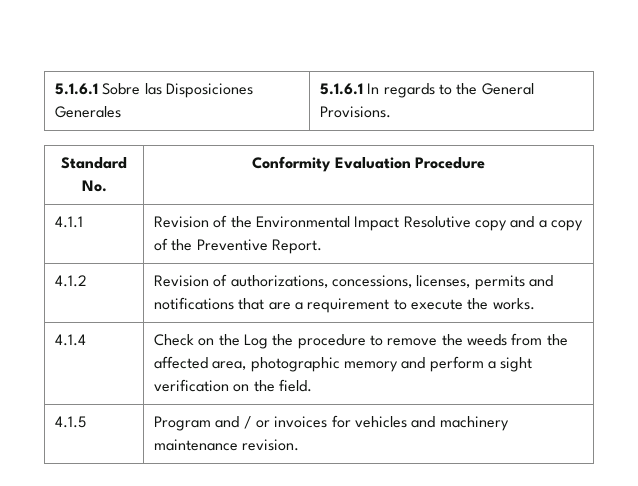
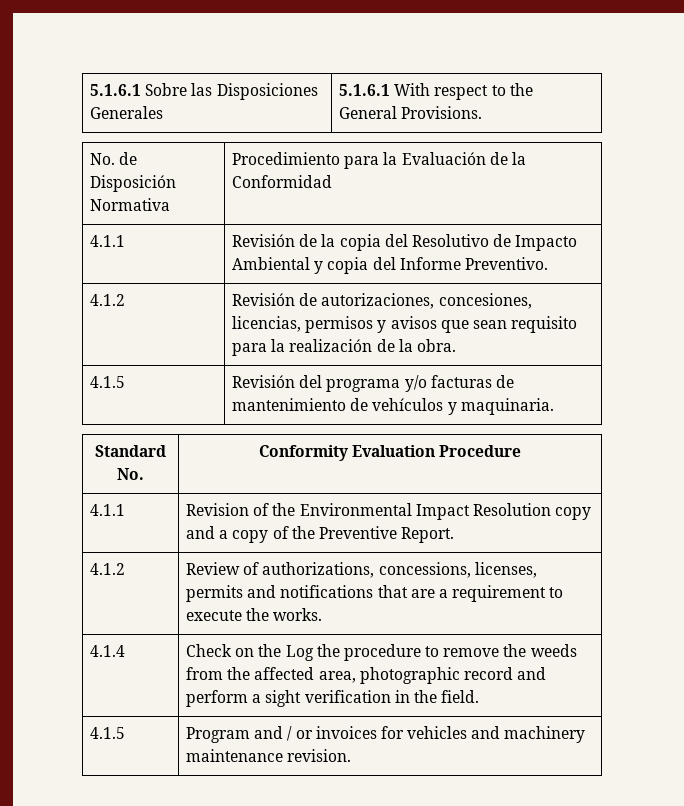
[367,83,435,98] In regards -> [394,83,489,100] With respect
(392, 112) none -> [90,152,138,165] [90,175,177,192] [90,198,171,211] [232,152,526,169] [232,175,333,188] [90,235,126,247] [232,234,578,251] [232,257,548,274] [90,294,126,306] [232,293,532,309] [232,316,578,333] [232,339,456,356] [90,376,126,388] [232,375,514,392] [232,398,554,415] // No. de Disposición Normativa | Procedimiento para la Evaluación de la Conformidad // 4.1.1 | Revisión de la copia del Resolutivo de Impacto Ambiental y copia del Informe Preventivo. // 4.1.2 | Revisión de autorizaciones, concesiones, licencias, permisos y avisos que sean requisito para la realización de la obra. // 4.1.5 | Revisión del programa y/o facturas de mantenimiento de vehículos y maquinaria.
[403,216,471,228] Resolutive -> [472,503,551,516] Resolution
[154,275,210,287] Revision -> [186,562,241,575] Review
[344,361,399,372] memory -> [463,667,513,680] record
[233,384,250,392] on -> [394,690,410,703] in

